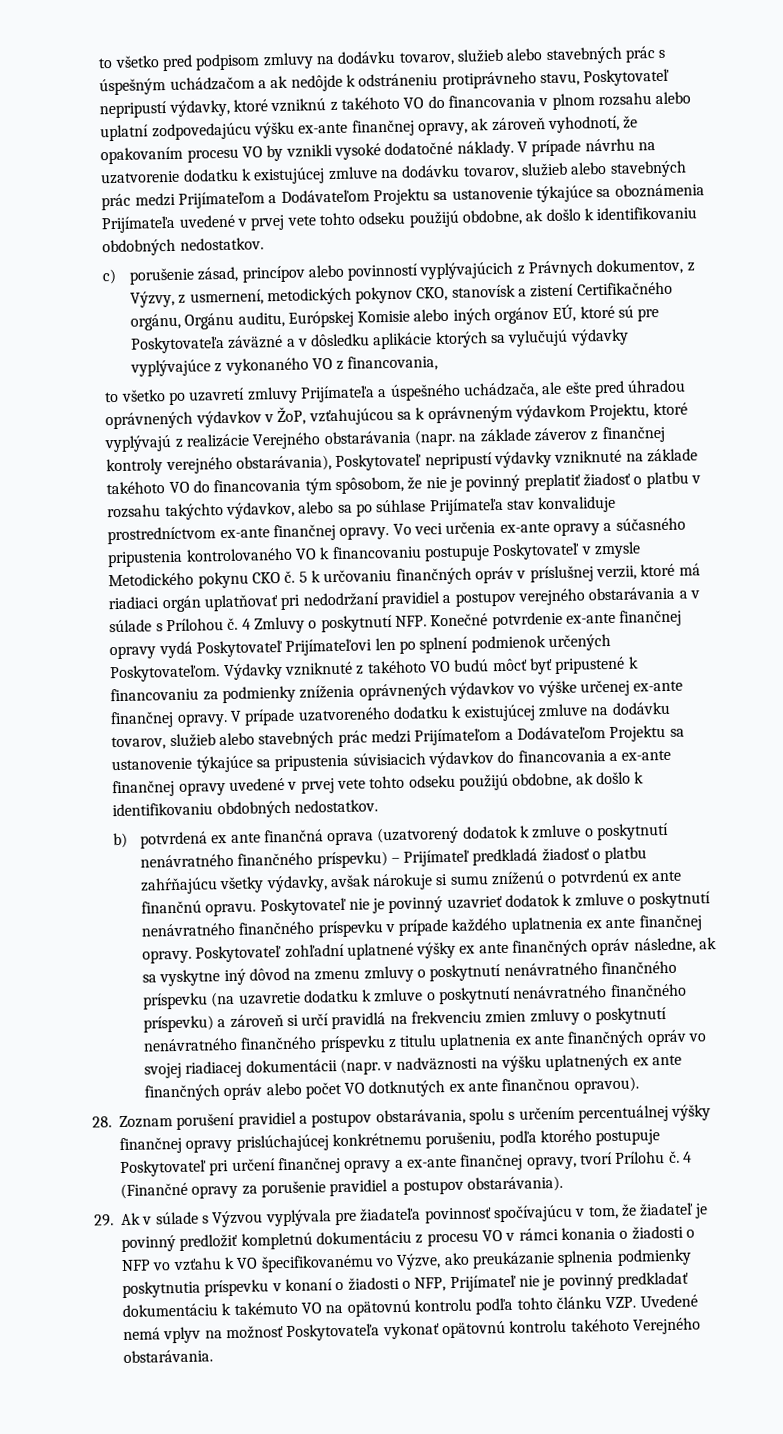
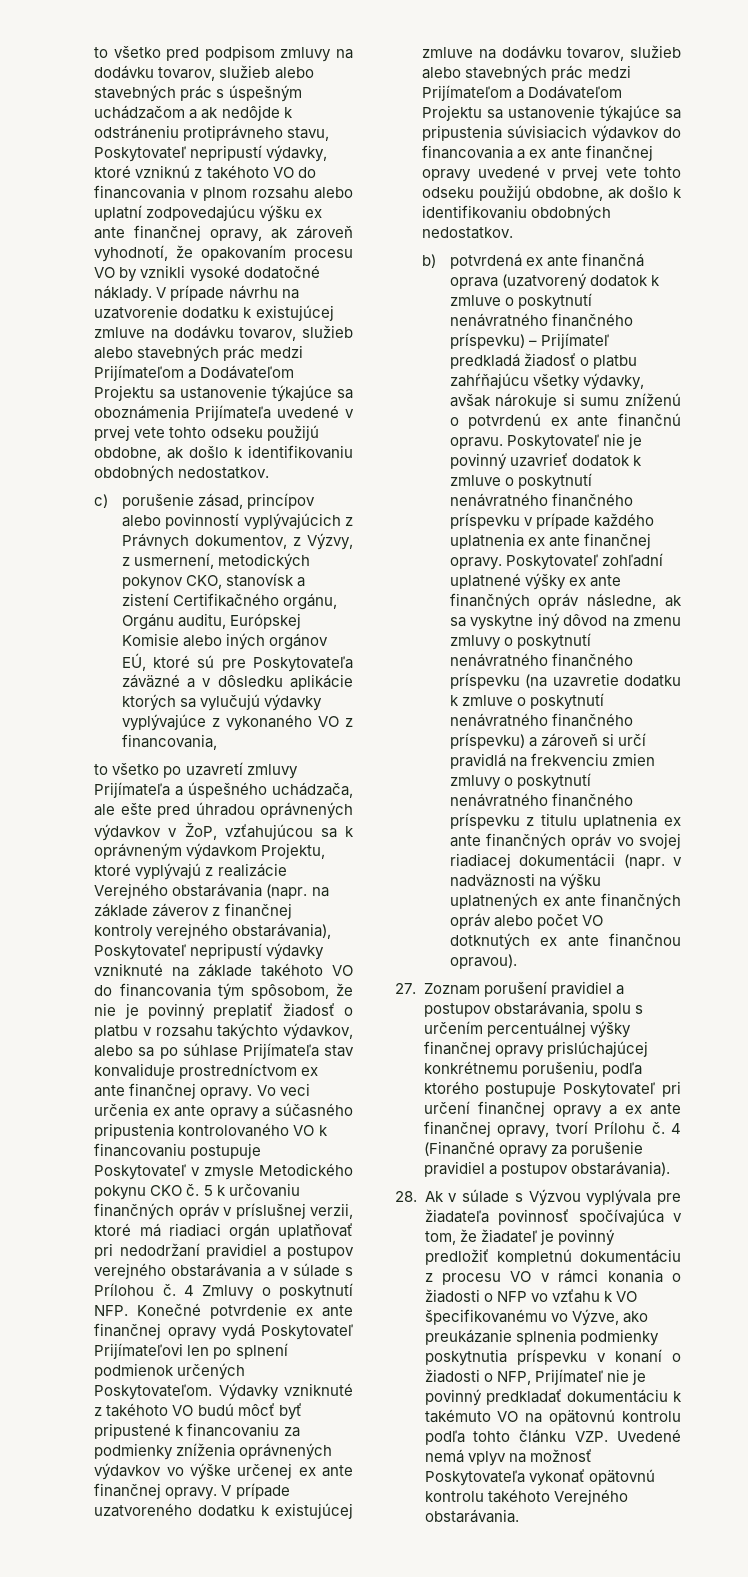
[298,122,349,134] ex-ante -> [304,209,322,218] [94,227,126,239] ex ante
[219,527,270,539] ex-ante -> [301,1067,319,1076] [94,1085,126,1097] ex ante
[499,522,550,533] ex-ante -> [152,1105,206,1117] ex ante
[565,612,616,624] ex-ante -> [296,1305,353,1317] ex ante
[633,680,684,692] ex-ante -> [298,1465,353,1477] ex ante
[621,749,672,761] ex-ante -> [529,147,582,159] ex ante
[92,1116,112,1128] 28. -> [395,983,416,994] 27.
[406,1156,457,1168] ex-ante -> [624,1103,681,1115] ex ante
[94,1214,114,1227] 29. -> [395,1191,417,1202] 28.
[492,1204,573,1223] spočívajúcu -> [578,1209,664,1225] spočívajúca

